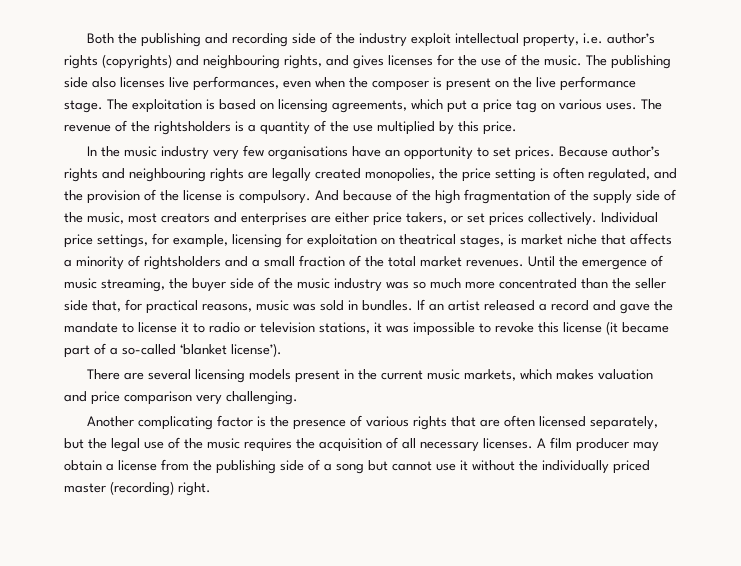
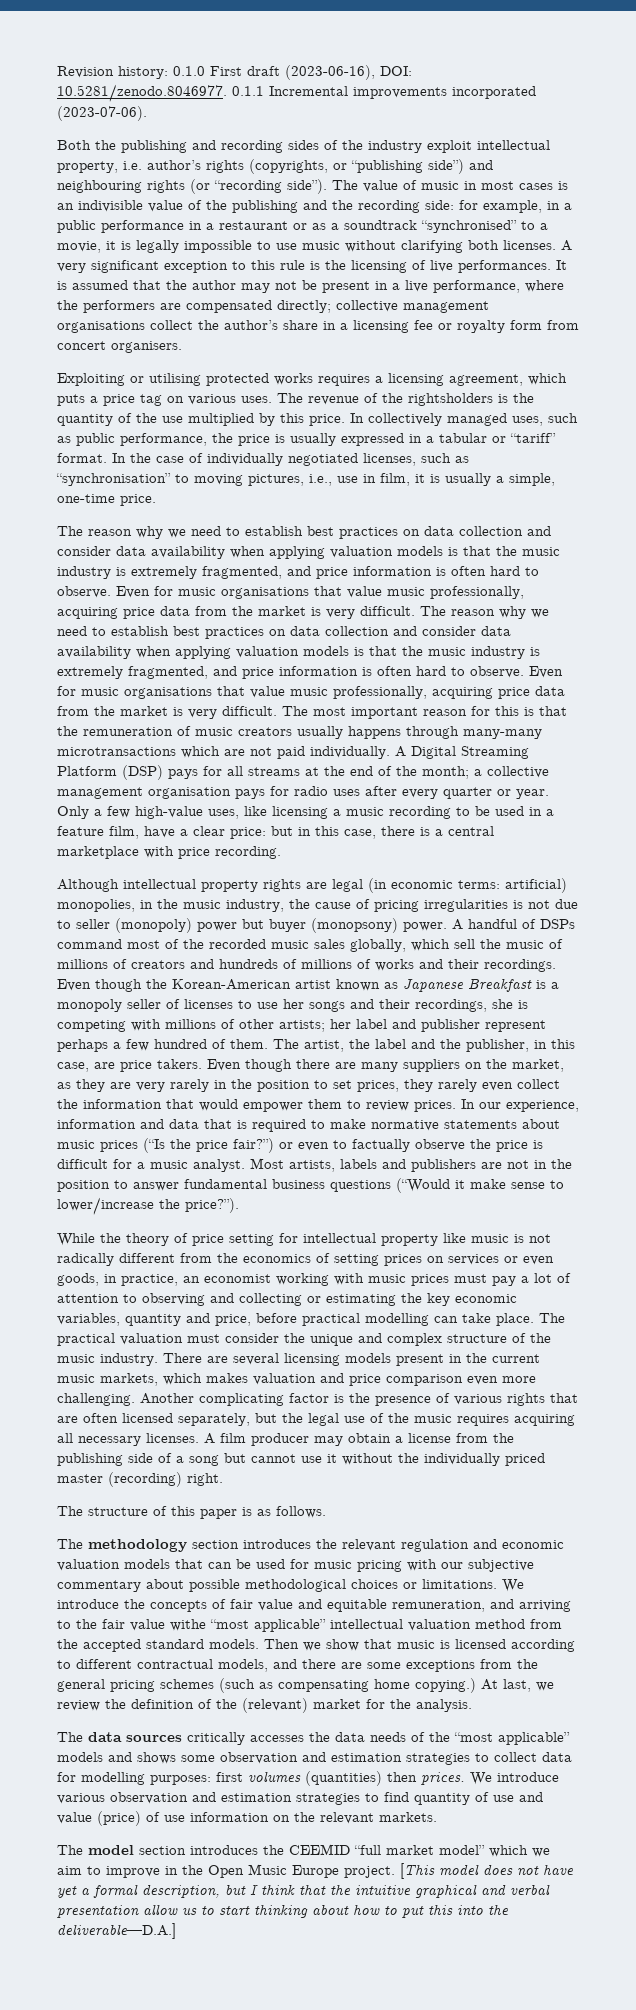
(86, 38) none -> [57,65,412,80] [57,84,536,102] [57,106,147,121] Revision history: 0.1.0 First draft (2023-06-16), DOI: 10.5281/zenodo.8046977. 0.1.1 Incremental improvements incorporated (2023-07-06). //
[291,33,316,44] side -> [288,140,319,150] sides
[102,54,671,69] [64,76,636,91] [64,99,467,113] (copyrights) and neighbouring rights, and gives licenses for the use of the music. The publishing side also licenses live performances, even when the composer is present on the live performance stage. The exploitation is based on licensing agreements, which put -> [249,159,493,174] [57,179,568,194] [57,200,572,213] [57,220,548,233] [57,240,572,253] [57,260,567,273] [57,280,564,293] [57,300,489,313] [57,320,579,333] [57,341,182,353] [57,373,567,386] [57,394,85,406] (copyrights, or “publishing side”) and neighbouring rights (or “recording side”). The value of music in most cases is an indivisible value of the publishing and the recording side: for example, in a public performance in a restaurant or as a soundtrack “synchronised” to a movie, it is legally impossible to use music without clarifying both licenses. A very significant exception to this rule is the licensing of live performances. It is assumed that the author may not be present in a live performance, where the performers are compensated directly; collective management organisations collect the author’s share in a licensing fee or royalty form from concert organisers. // Exploiting or utilising protected works requires a licensing agreement, which puts
[248,124,256,132] a -> [513,393,534,403] the
[86,145,660,160] [64,167,677,182] [64,189,676,204] [64,212,658,226] [64,233,672,248] [64,255,663,270] [64,277,666,292] [64,299,673,314] [64,321,669,336] [64,343,282,358] // In the music industry very few organisations have an opportunity to set prices. Because author’s rights and neighbouring rights are legally created monopolies, the price setting is often regulated, and the provision of the license is compulsory. And because of the high fragmentation of the supply side of the music, most creators and enterprises are either price takers, or set prices collectively. Individual price settings, for example, licensing for exploitation on theatrical stages, is market niche that affects a minority of rightsholders and a small fraction of the total market revenues. Until the emergence of music streaming, the buyer side of the music industry was so much more concentrated than the seller side that, for practical reasons, music was sold in bundles. If an artist released a record and gave the mandate to license it to radio or television stations, it was impossible to revoke this license (it became part of a so-called ‘blanket license’). // -> [350,413,578,426] [57,433,556,446] [57,453,469,466] [56,473,555,486] [57,494,156,506] [57,526,551,539] [57,546,560,559] [57,566,539,579] [57,586,524,599] [57,606,549,619] [57,626,511,639] [57,646,540,659] [57,666,563,679] [57,686,565,699] [57,706,567,719] [57,726,542,739] [57,746,529,759] [57,765,549,780] [57,786,549,799] [57,806,554,819] [57,826,494,839] [57,846,281,859] [57,878,567,893] [57,899,578,912] [57,918,575,933] [57,939,563,952] [57,959,556,972] [57,978,559,992] [57,999,528,1012] [57,1019,546,1032] [57,1039,575,1052] [57,1059,564,1072] [57,1079,560,1092] [57,1099,579,1112] [57,1119,560,1132] [57,1138,543,1153] [57,1158,572,1172] [57,1178,564,1193] [57,1197,239,1215] [57,1233,551,1246] [57,1253,554,1266] [57,1273,571,1286] [57,1293,517,1306] [57,1313,565,1326] [57,1333,551,1346] [57,1353,158,1366] In collectively managed uses, such as public performance, the price is usually expressed in a tabular or “tariff” format. In the case of individually negotiated licenses, such as “synchronisation” to moving pictures, i.e., use in film, it is usually a simple, one-time price. // The reason why we need to establish best practices on data collection and consider data availability when applying valuation models is that the music industry is extremely fragmented, and price information is often hard to observe. Even for music organisations that value music professionally, acquiring price data from the market is very difficult. The reason why we need to establish best practices on data collection and consider data availability when applying valuation models is that the music industry is extremely fragmented, and price information is often hard to observe. Even for music organisations that value music professionally, acquiring price data from the market is very difficult. The most important reason for this is that the remuneration of music creators usually happens through many-many microtransactions which are not paid individually. A Digital Streaming Platform (DSP) pays for all streams at the end of the month; a collective management organisation pays for radio uses after every quarter or year. Only a few high-value uses, like licensing a music recording to be used in a feature film, have a clear price: but in this case, there is a central marketplace with price recording. // Although intellectual property rights are legal (in economic terms: artificial) monopolies, in the music industry, the cause of pricing irregularities is not due to seller (monopoly) power but buyer (monopsony) power. A handful of DSPs command most of the recorded music sales globally, which sell the music of millions of creators and hundreds of millions of works and their recordings. Even though the Korean-American artist known as Japanese Breakfast is a monopoly seller of licenses to use her songs and their recordings, she is competing with millions of other artists; her label and publisher represent perhaps a few hundred of them. The artist, the label and the publisher, in this case, are price takers. Even though there are many suppliers on the market, as they are very rarely in the position to set prices, they rarely even collect the information that would empower them to review prices. In our experience, information and data that is required to make normative statements about music prices (“Is the price fair?”) or even to factually observe the price is difficult for a music analyst. Most artists, labels and publishers are not in the position to answer fundamental business questions (“Would it make sense to lower/increase the price?”). // While the theory of price setting for intellectual property like music is not radically different from the economics of setting prices on services or even goods, in practice, an economist working with music prices must pay a lot of attention to observing and collecting or estimating the key economic variables, quantity and price, before practical modelling can take place. The practical valuation must consider the unique and complex structure of the music industry.
[196,394,222,405] very -> [467,1376,536,1385] even more
(298, 398) // -> (135, 1399) none
[296,437,398,452] the acquisition of -> [514,1414,575,1426] acquiring
(211, 489) none -> [57,1506,326,1519] [57,1539,564,1552] [57,1559,534,1572] [57,1579,524,1592] [57,1599,571,1612] [57,1619,562,1632] [57,1639,575,1652] [57,1659,538,1672] [57,1678,554,1693] [57,1698,472,1713] [57,1732,570,1745] [57,1752,572,1765] [57,1771,559,1786] [57,1792,543,1805] [57,1811,437,1826] [57,1844,550,1857] [57,1863,574,1879] [57,1884,550,1898] [57,1904,509,1918] [57,1923,176,1939] // The structure of this paper is as follows. // The methodology section introduces the relevant regulation and economic valuation models that can be used for music pricing with our subjective commentary about possible methodological choices or limitations. We introduce the concepts of fair value and equitable remuneration, and arriving to the fair value withe “most applicable” intellectual valuation method from the accepted standard models. Then we show that music is licensed according to different contractual models, and there are some exceptions from the general pricing schemes (such as compensating home copying.) At last, we review the definition of the (relevant) market for the analysis. // The data sources critically accesses the data needs of the “most applicable” models and shows some observation and estimation strategies to collect data for modelling purposes: first volumes (quantities) then prices. We introduce various observation and estimation strategies to find quantity of use and value (price) of use information on the relevant markets. // The model section introduces the CEEMID “full market model” which we aim to improve in the Open Music Europe project. [This model does not have yet a formal description, but I think that the intuitive graphical and verbal presentation allow us to start thinking about how to put this into the deliverable—D.A.]

